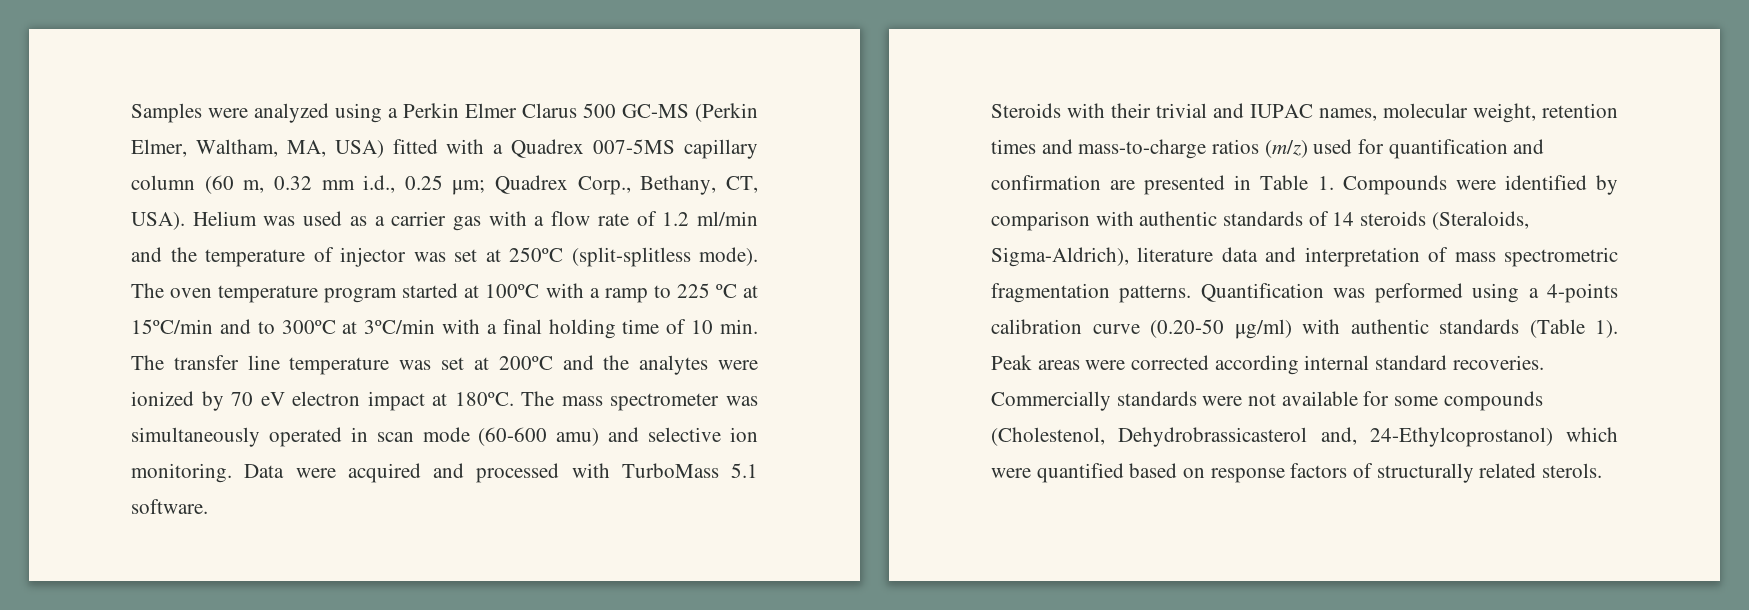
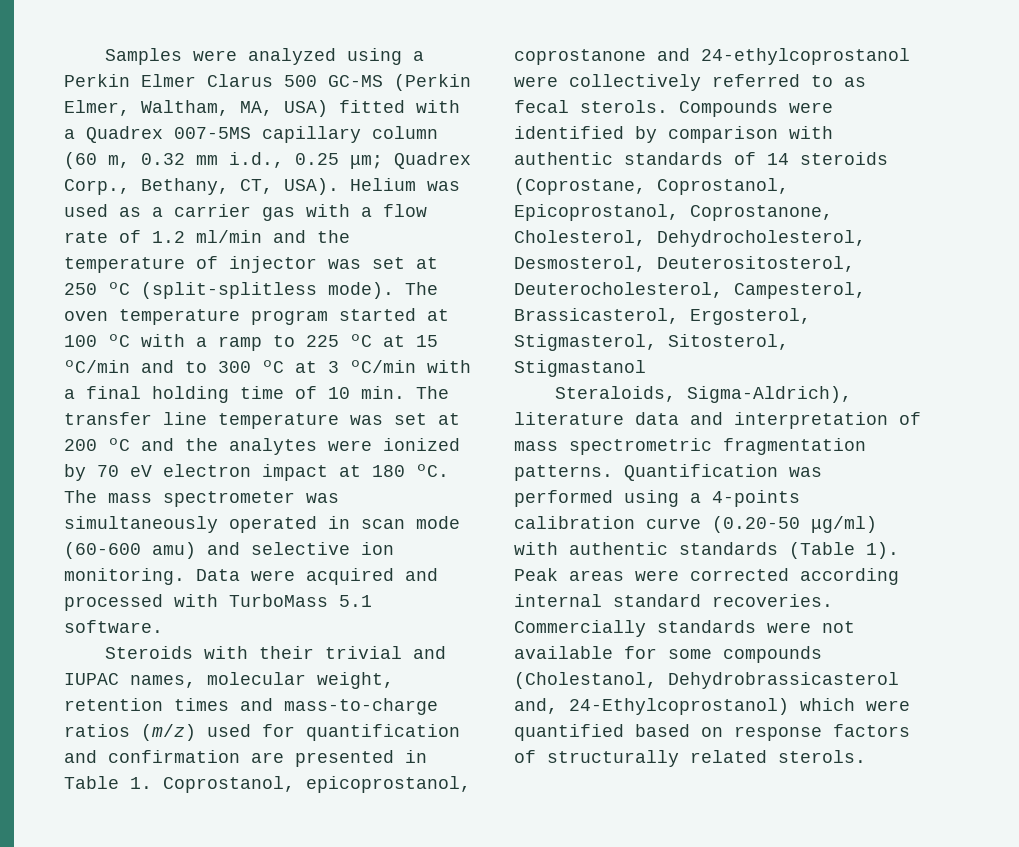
[509,247,563,262] 250ºC -> [64,282,130,295] 250 ºC
[485,284,540,298] 100ºC -> [64,334,130,347] 100 ºC
[131,319,436,334] 15ºC/min and to 300ºC at 3ºC/min -> [416,335,438,347] [64,360,416,373] 15 ºC/min and to 300 ºC at 3 ºC/min
[498,356,553,370] 200ºC -> [64,438,130,451] 200 ºC
[454,392,514,406] 180ºC. -> [372,464,449,477] 180 ºC.
(1334, 183) none -> [163,776,471,793] [514,48,910,65] [514,74,866,91] [514,100,668,113] Coprostanol, epicoprostanol, coprostanone and 24-ethylcoprostanol were collectively referred to as fecal sterols.
[1431,211,1529,230] (Steraloids, -> [514,178,789,195] [514,204,833,221] [514,230,866,247] [514,256,855,272] [514,282,866,299] [514,308,811,325] [514,334,789,351] [514,360,646,377] [554,386,676,402] (Coprostane, Coprostanol, Epicoprostanol, Coprostanone, Cholesterol, Dehydrocholesterol, Desmosterol, Deuterositosterol, Deuterocholesterol, Campesterol, Brassicasterol, Ergosterol, Stigmasterol, Sitosterol, Stigmastanol // Steraloids,
[991,427,1105,446] (Cholestenol, -> [514,672,657,689] (Cholestanol,

